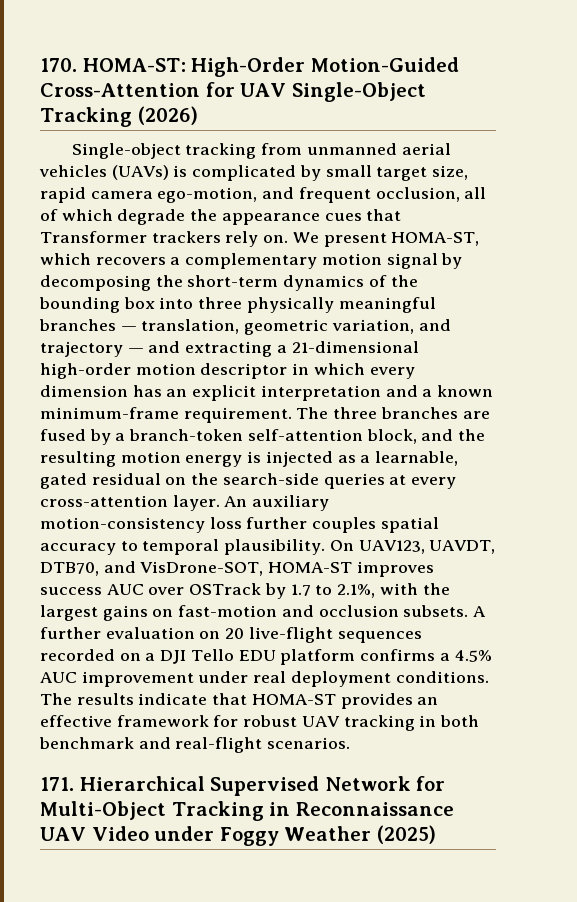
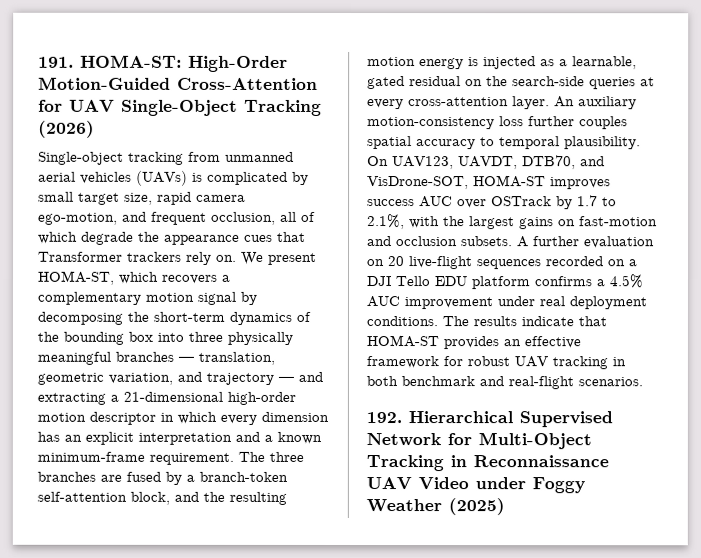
[40,58,77,72] 170. -> [38,56,74,68] 191.
[40,777,74,791] 171. -> [366,412,402,424] 192.

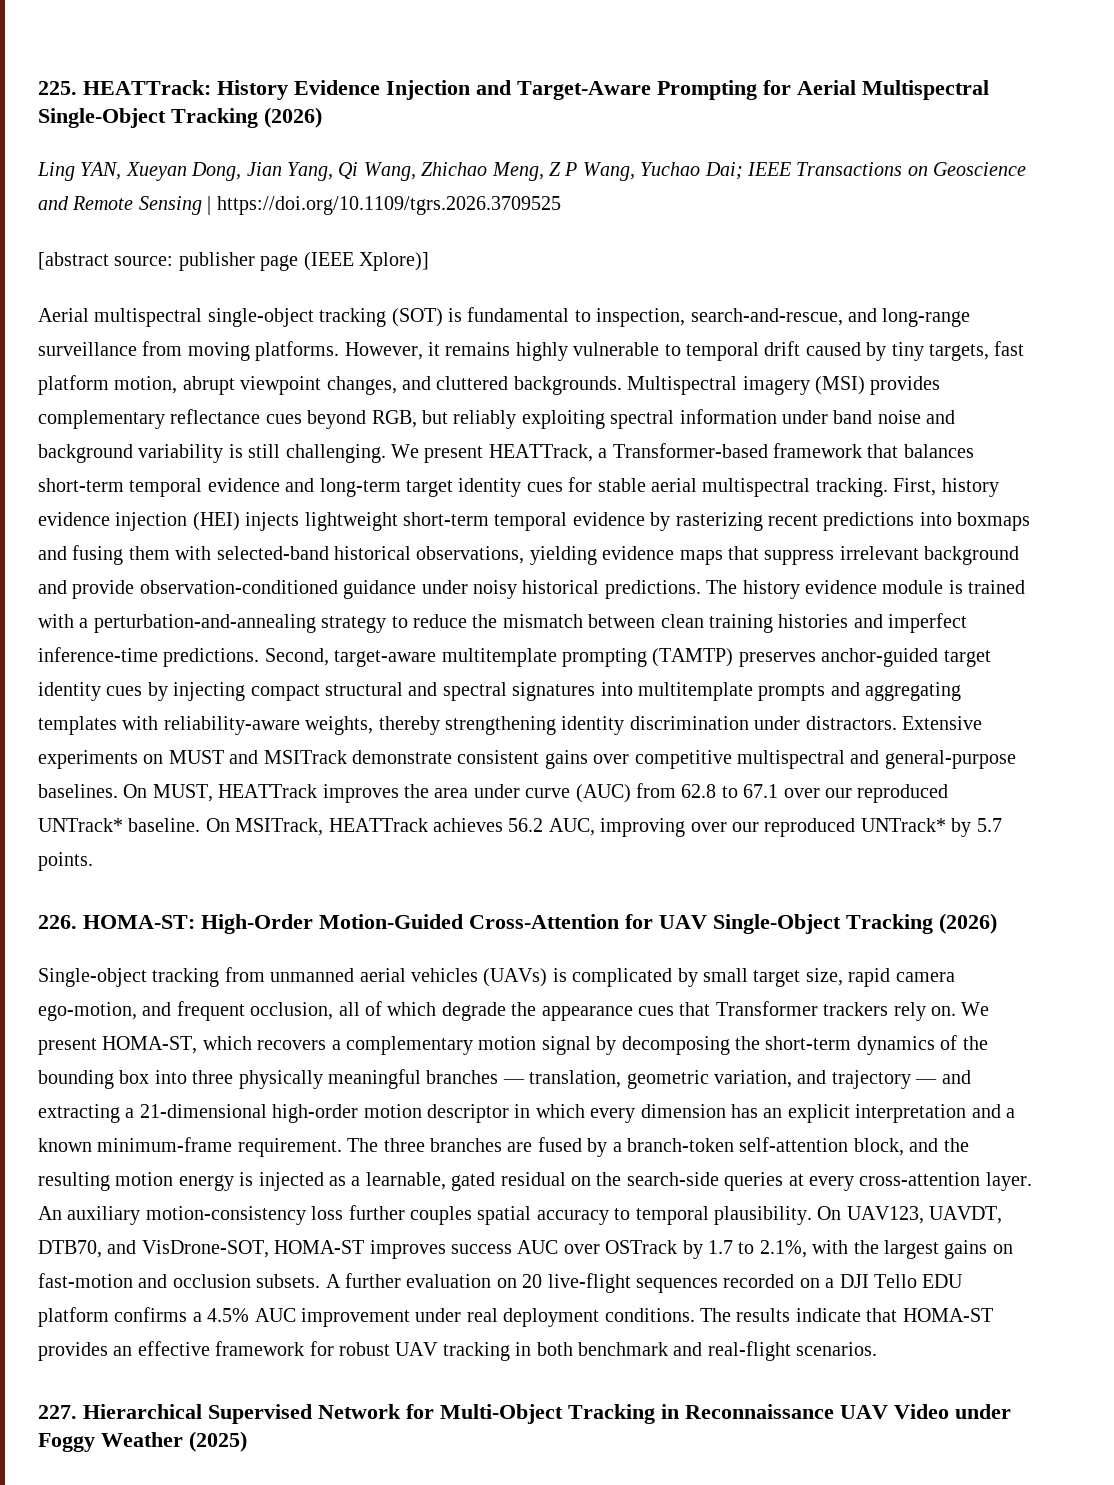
[38,56,74,68] 191. -> [38,80,989,100] [38,107,322,128] [37,162,1027,181] [38,196,561,215] [38,252,429,271] [38,307,971,327] [38,341,1025,361] [38,375,941,395] [38,409,956,429] [38,443,974,463] [38,477,999,497] [38,512,1031,531] [38,545,1020,565] [38,580,1026,599] [38,613,968,633] [38,647,991,667] [38,682,962,701] [38,716,982,735] [38,750,1016,769] [38,783,949,803] [38,818,1002,837] [38,852,93,871] [38,915,77,929] 225. HEATTrack: History Evidence Injection and Target-Aware Prompting for Aerial Multispectral Single-Object Tracking (2026) // Ling YAN, Xueyan Dong, Jian Yang, Qi Wang, Zhichao Meng, Z P Wang, Yuchao Dai; IEEE Transactions on Geoscience and Remote Sensing | https://doi.org/10.1109/tgrs.2026.3709525 // [abstract source: publisher page (IEEE Xplore)] // Aerial multispectral single-object tracking (SOT) is fundamental to inspection, search-and-rescue, and long-range surveillance from moving platforms. However, it remains highly vulnerable to temporal drift caused by tiny targets, fast platform motion, abrupt viewpoint changes, and cluttered backgrounds. Multispectral imagery (MSI) provides complementary reflectance cues beyond RGB, but reliably exploiting spectral information under band noise and background variability is still challenging. We present HEATTrack, a Transformer-based framework that balances short-term temporal evidence and long-term target identity cues for stable aerial multispectral tracking. First, history evidence injection (HEI) injects lightweight short-term temporal evidence by rasterizing recent predictions into boxmaps and fusing them with selected-band historical observations, yielding evidence maps that suppress irrelevant background and provide observation-conditioned guidance under noisy historical predictions. The history evidence module is trained with a perturbation-and-annealing strategy to reduce the mismatch between clean training histories and imperfect inference-time predictions. Second, target-aware multitemplate prompting (TAMTP) preserves anchor-guided target identity cues by injecting compact structural and spectral signatures into multitemplate prompts and aggregating templates with reliability-aware weights, thereby strengthening identity discrimination under distractors. Extensive experiments on MUST and MSITrack demonstrate consistent gains over competitive multispectral and general-purpose baselines. On MUST, HEATTrack improves the area under curve (AUC) from 62.8 to 67.1 over our reproduced UNTrack* baseline. On MSITrack, HEATTrack achieves 56.2 AUC, improving over our reproduced UNTrack* by 5.7 points. // 226.
[366,412,402,424] 192. -> [38,1405,77,1419] 227.

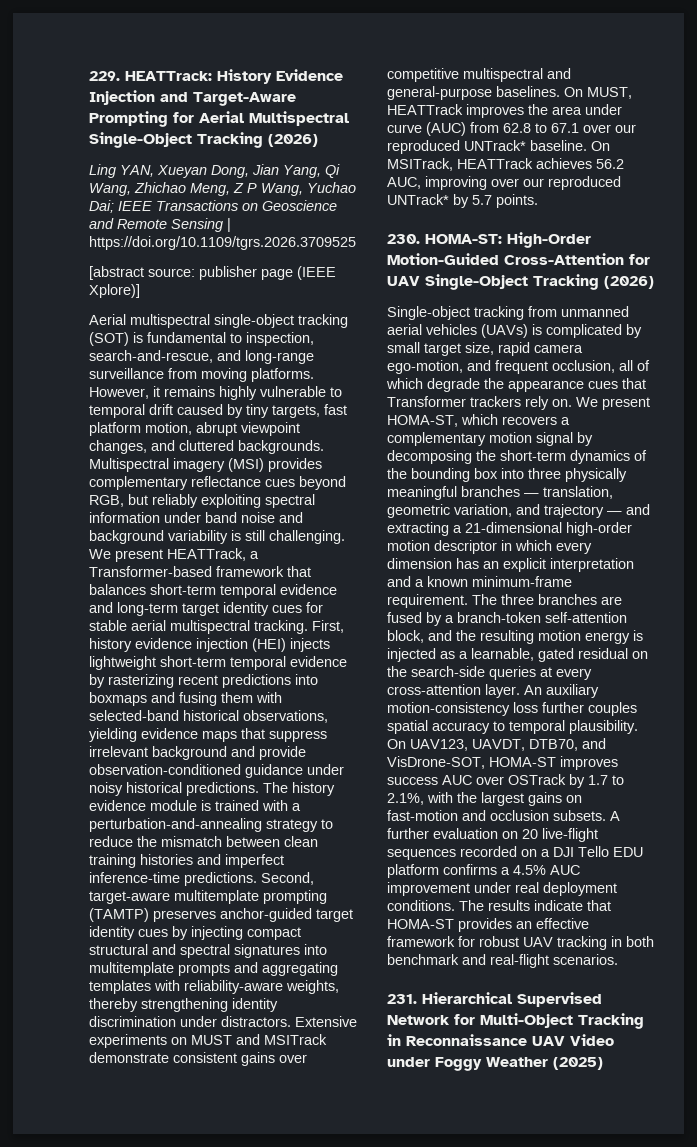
[38,81,77,95] 225. -> [89,71,120,81] 229.
[38,915,77,929] 226. -> [387,234,420,244] 230.
[38,1405,77,1419] 227. -> [387,994,417,1004] 231.

